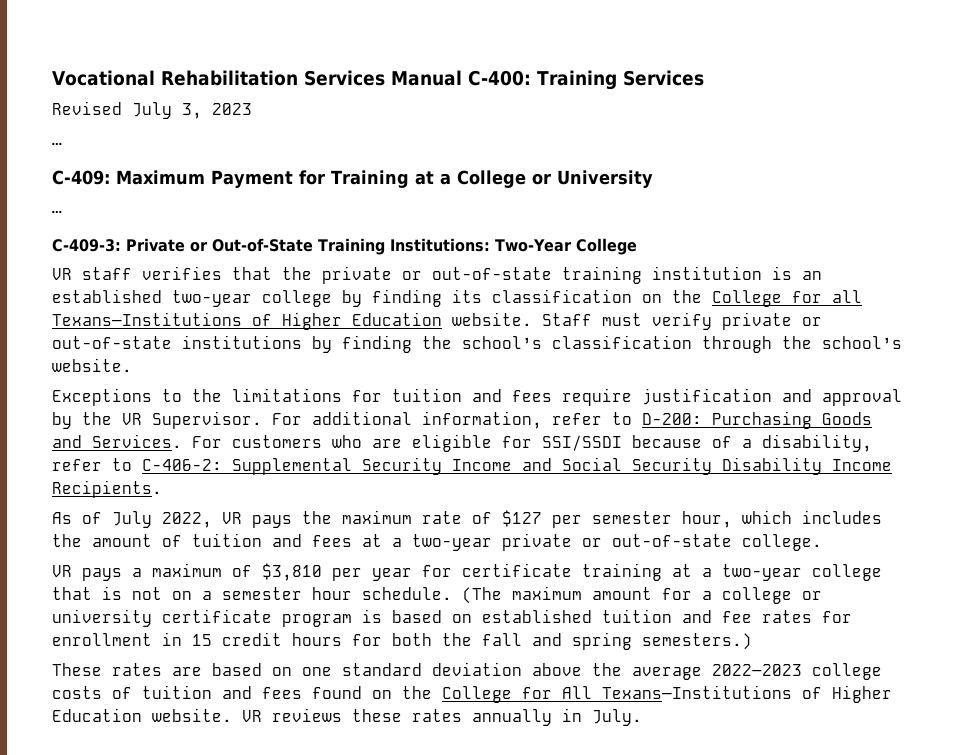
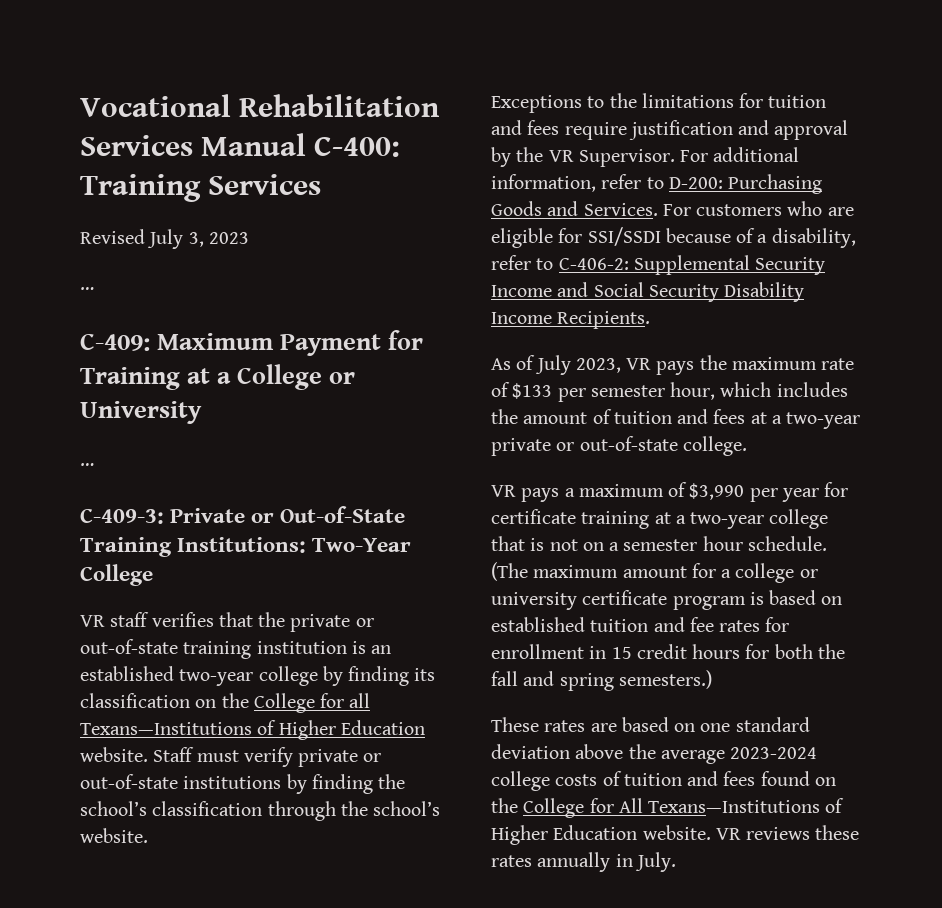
[162,512,212,528] 2022, -> [575,358,621,373] 2023,
[502,510,542,527] $127 -> [512,383,553,399] $133
[262,563,322,581] $3,810 -> [689,483,745,500] $3,990
[712,664,802,676] 2022–2023 -> [730,747,818,759] 2023-2024

